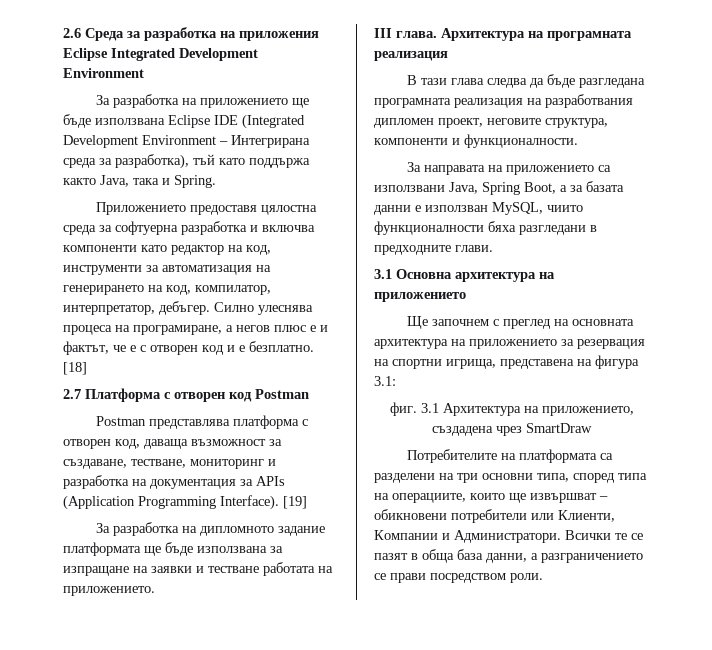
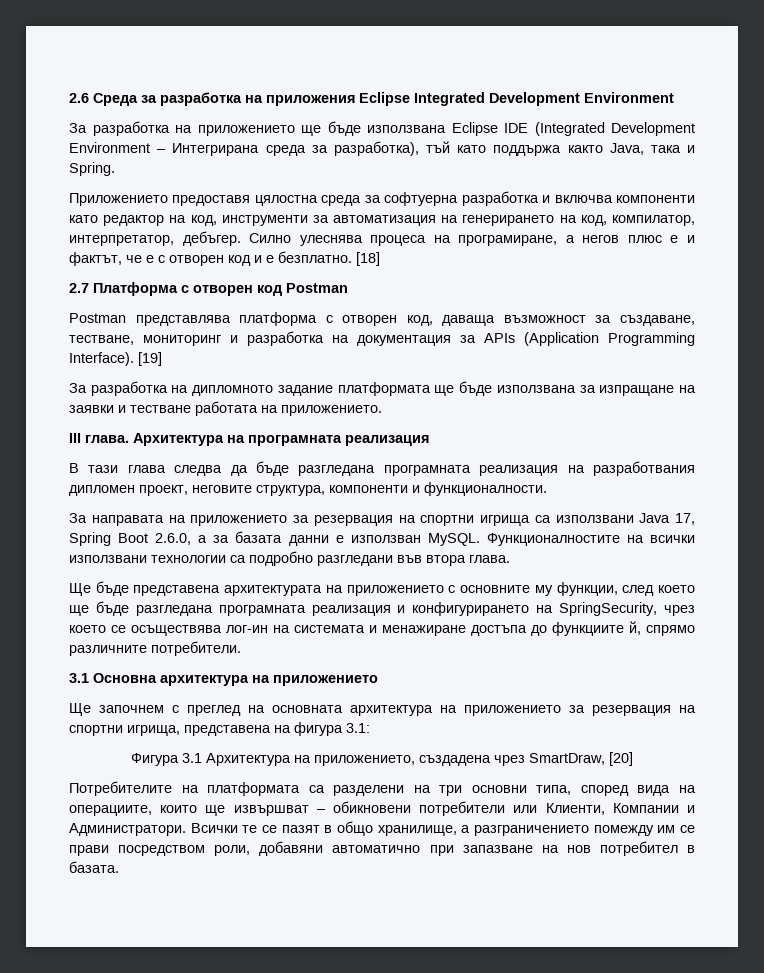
[597,165,611,172] [374,182,556,195] са използвани Java, Spring Boot, -> [293,513,695,526] [69,532,192,546] за резервация на спортни игрища са използвани Java 17, Spring Boot 2.6.0,
[492,202,583,215] [374,221,597,235] [374,245,493,255] MySQL, чиито функционалности бяха разгледани в предходните глави. -> [427,533,695,546] [69,551,510,566] [69,581,696,596] [69,601,696,616] [69,621,695,636] [69,641,241,656] MySQL. Функционалностите на всички използвани технологии са подробно разгледани във втора глава. // Ще бъде представена архитектурата на приложението с основните му функции, след което ще бъде разгледана програмната реализация и конфигурирането на SpringSecurity, чрез което се осъществява лог-ин на системата и менажиране достъпа до функциите й, спрямо различните потребители.
[389,402,417,416] фиг. -> [131,753,179,766] Фигура
[526,423,592,433] SmartDraw -> [529,752,633,766] SmartDraw, [20]
[618,473,647,480] типа -> [637,785,671,796] вида
[422,549,643,563] [374,573,543,583] обща база данни, а разграничението се прави посредством роли. -> [337,821,695,836] [69,841,696,856] [69,861,119,873] общо хранилище, а разграничението помежду им се прави посредством роли, добавяни автоматично при запазване на нов потребител в базата.

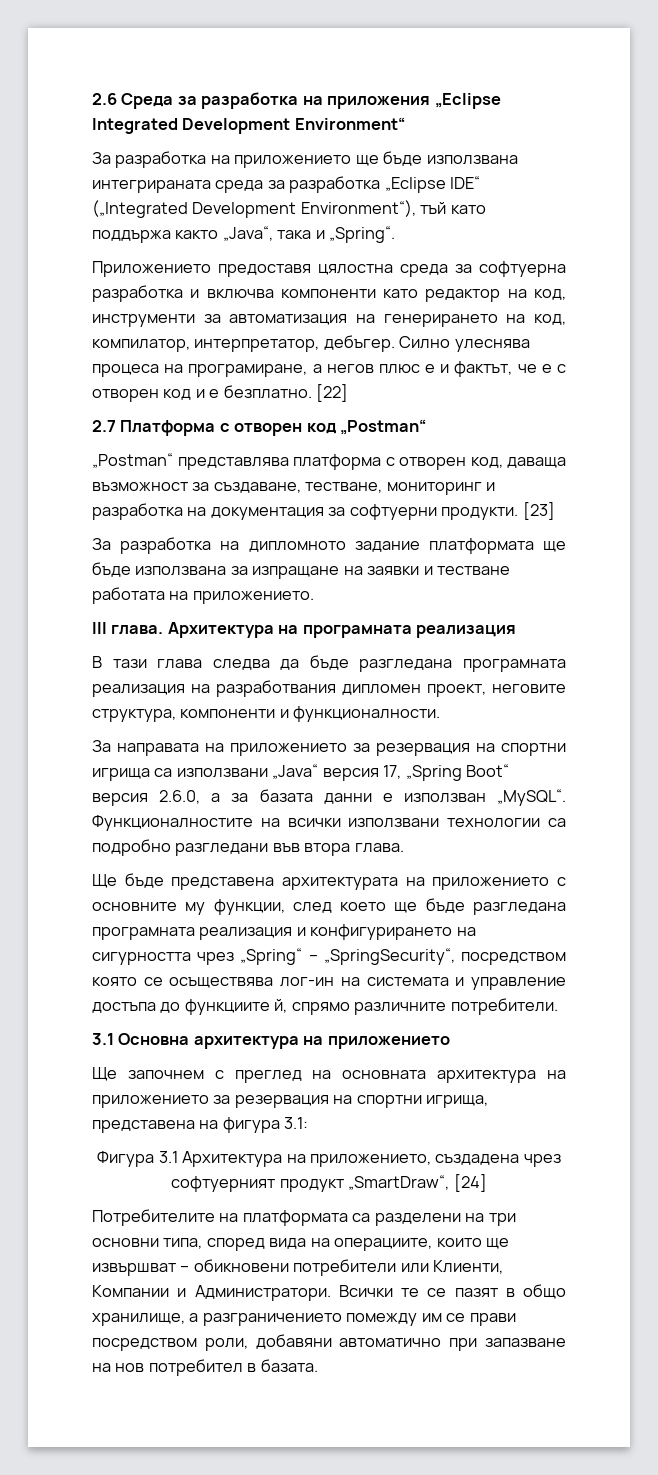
[359,92,410,106] Eclipse -> [434,93,501,109] „Eclipse
[584,92,674,103] Environment -> [294,117,405,130] Environment“
[451,122,695,136] [69,141,419,156] Eclipse IDE (Integrated Development Environment – Интегрирана среда за разработка), -> [92,176,481,193] [92,200,416,218] интегрираната среда за разработка „Eclipse IDE“ („Integrated Development Environment“),
[609,143,644,155] Java, -> [222,226,273,241] „Java“,
[69,162,115,176] Spring. -> [329,226,396,243] „Spring“.
[356,252,380,266] [18] -> [316,384,349,402] [22]
[286,283,348,293] [69,313,126,323] Postman // Postman -> [340,419,427,435] [92,453,173,468] „Postman“ // „Postman“
[484,332,695,346] [69,352,162,366] APIs (Application Programming Interface). [19] -> [349,502,555,520] софтуерни продукти. [23]
[639,513,695,525] [69,532,149,546] Java 17, Spring Boot -> [272,764,510,781] [92,793,148,806] „Java“ версия 17, „Spring Boot“ версия
[427,533,480,546] MySQL. -> [497,789,566,806] „MySQL“.
[559,602,696,616] [69,625,106,633] SpringSecurity, чрез което -> [92,948,566,965] [92,977,137,986] сигурността чрез „Spring“ – „SpringSecurity“, посредством която
[382,625,466,636] менажиране -> [471,977,566,990] управление
[529,752,633,766] SmartDraw, [20] -> [171,1174,487,1192] софтуерният продукт „SmartDraw“, [24]

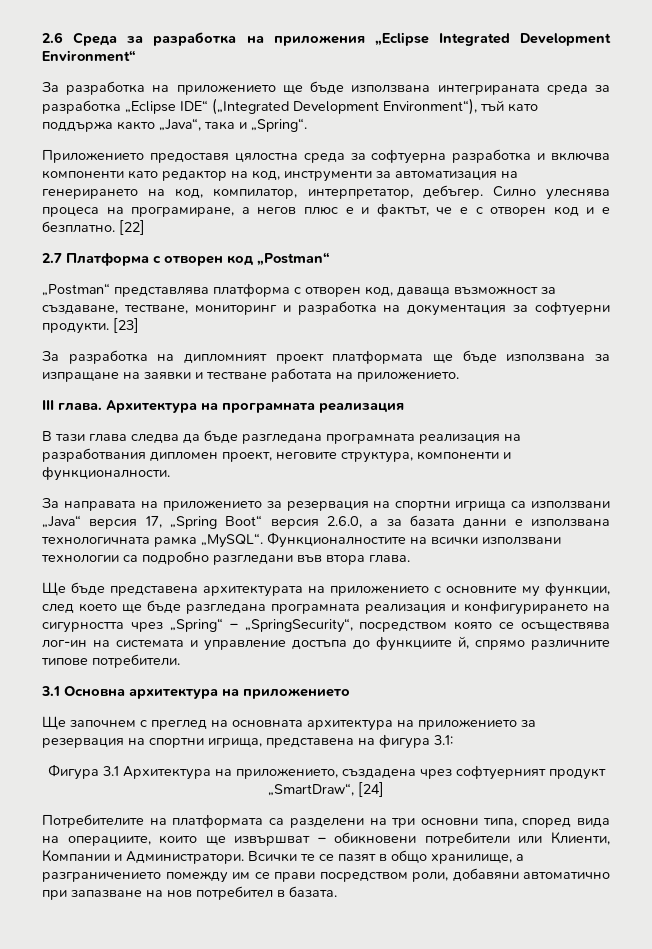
[248,541,420,552] дипломното задание -> [184,353,324,364] дипломният проект
[403,793,486,803] използван -> [530,519,610,527] [41,536,197,547] използвана технологичната рамка
(447, 1008) none -> [41,658,88,665] типове

